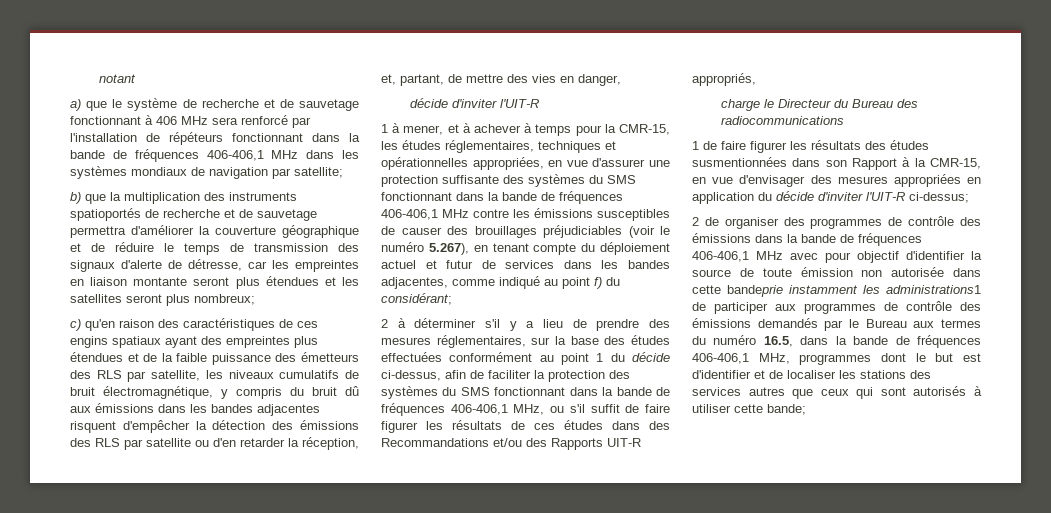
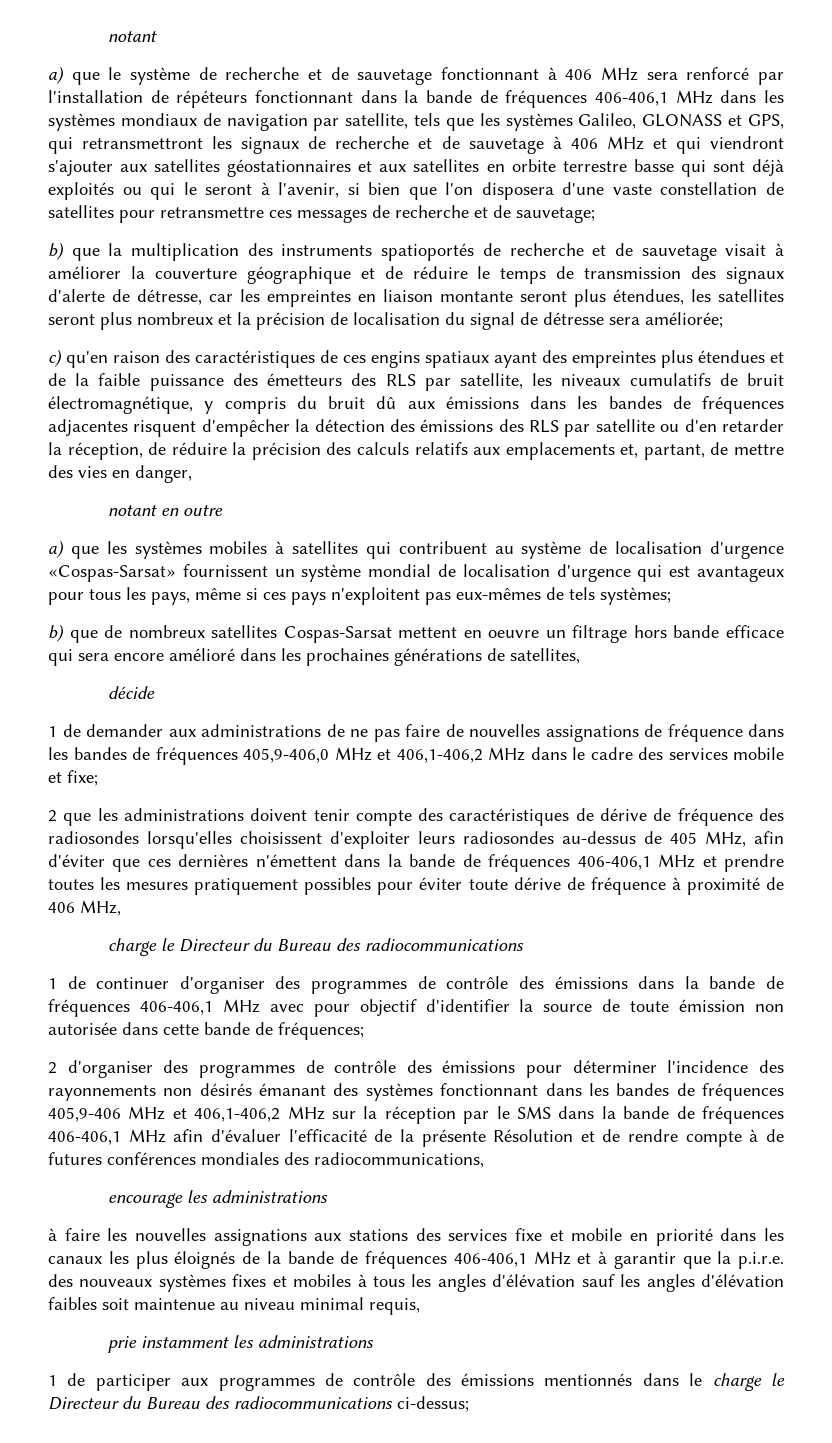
[294,167,343,178] satellite; -> [345,113,784,131] [48,136,784,154] [48,159,785,177] [48,182,784,200] [48,205,595,223] satellite, tels que les systèmes Galileo, GLONASS et GPS, qui retransmettront les signaux de recherche et de sauvetage à 406 MHz et qui viendront s'ajouter aux satellites géostationnaires et aux satellites en orbite terrestre basse qui sont déjà exploités ou qui le seront à l'avenir, si bien que l'on disposera d'une vaste constellation de satellites pour retransmettre ces messages de recherche et de sauvetage;
[70,225,194,238] permettra d'améliorer -> [725,243,785,256] [48,266,121,279] visait à améliorer
[265,276,336,286] étendues et -> [613,289,684,305] étendues,
[194,294,255,305] nombreux; -> [137,312,723,330] nombreux et la précision de localisation du signal de détresse sera améliorée;
(253, 408) none -> [672,396,784,414] de fréquences
(359, 443) none -> [148,442,615,460] de réduire la précision des calculs relatifs aux emplacements
[410,98,540,108] [381,123,670,136] [381,140,616,153] [381,157,670,170] [381,174,636,187] [381,191,623,204] [381,208,670,221] [381,225,670,238] [381,242,670,255] [381,260,670,269] [381,276,620,289] [381,293,452,305] [381,318,670,331] [381,335,670,348] [381,352,670,365] [381,370,630,382] [381,386,670,399] [381,403,670,416] [381,420,670,433] [381,438,641,450] [692,73,756,86] // décide d'inviter l'UIT-R // 1 à mener, et à achever à temps pour la CMR-15, les études réglementaires, techniques et opérationnelles appropriées, en vue d'assurer une protection suffisante des systèmes du SMS fonctionnant dans la bande de fréquences 406-406,1 MHz contre les émissions susceptibles de causer des brouillages préjudiciables (voir le numéro 5.267), en tenant compte du déploiement actuel et futur de services dans les bandes adjacentes, comme indiqué au point f) du considérant; // 2 à déterminer s'il y a lieu de prendre des mesures réglementaires, sur la base des études effectuées conformément au point 1 du décide ci-dessus, afin de faciliter la protection des systèmes du SMS fonctionnant dans la bande de fréquences 406-406,1 MHz, ou s'il suffit de faire figurer les résultats de ces études dans des Recommandations et/ou des Rapports UIT-R appropriés, -> [107,505,223,516] [48,540,784,559] [48,564,784,582] [48,587,671,605] [48,624,785,643] [48,648,580,666] [107,686,155,699] [48,724,784,742] [48,747,784,765] [48,770,98,786] [48,808,784,826] [48,831,784,849] [48,854,784,872] [48,877,785,895] [48,900,121,916] // notant en outre // a) que les systèmes mobiles à satellites qui contribuent au système de localisation d'urgence «Cospas-Sarsat» fournissent un système mondial de localisation d'urgence qui est avantageux pour tous les pays, même si ces pays n'exploitent pas eux-mêmes de tels systèmes; // b) que de nombreux satellites Cospas-Sarsat mettent en oeuvre un filtrage hors bande efficace qui sera encore amélioré dans les prochaines générations de satellites, // décide // 1 de demander aux administrations de ne pas faire de nouvelles assignations de fréquence dans les bandes de fréquences 405,9-406,0 MHz et 406,1-406,2 MHz dans le cadre des services mobile et fixe; // 2 que les administrations doivent tenir compte des caractéristiques de dérive de fréquence des radiosondes lorsqu'elles choisissent d'exploiter leurs radiosondes au-dessus de 405 MHz, afin d'éviter que ces dernières n'émettent dans la bande de fréquences 406-406,1 MHz et prendre toutes les mesures pratiquement possibles pour éviter toute dérive de fréquence à proximité de 406 MHz,
[721,140,929,153] [692,157,981,170] [692,174,981,187] [692,191,969,204] [692,217,779,229] faire figurer les résultats des études susmentionnées dans son Rapport à la CMR-15, en vue d'envisager des mesures appropriées en application du décide d'inviter l'UIT-R ci-dessus; // 2 de organiser -> [96,976,265,994] continuer d'organiser
[727,285,981,297] bandeprie instamment les administrations1 -> [204,1022,364,1040] [48,1060,784,1078] [48,1083,785,1101] [48,1106,784,1124] [48,1129,784,1147] [48,1152,484,1168] [107,1190,328,1208] [48,1228,784,1246] [48,1251,784,1269] [48,1274,785,1292] [48,1297,420,1315] [107,1335,374,1353] [48,1375,57,1386] bande de fréquences; // 2 d'organiser des programmes de contrôle des émissions pour déterminer l'incidence des rayonnements non désirés émanant des systèmes fonctionnant dans les bandes de fréquences 405,9-406 MHz et 406,1-406,2 MHz sur la réception par le SMS dans la bande de fréquences 406-406,1 MHz afin d'évaluer l'efficacité de la présente Résolution et de rendre compte à de futures conférences mondiales des radiocommunications, // encourage les administrations // à faire les nouvelles assignations aux stations des services fixe et mobile en priorité dans les canaux les plus éloignés de la bande de fréquences 406-406,1 MHz et à garantir que la p.i.r.e. des nouveaux systèmes fixes et mobiles à tous les angles d'élévation sauf les angles d'élévation faibles soit maintenue au niveau minimal requis, // prie instamment les administrations // 1
[757,318,981,331] [692,335,981,348] [692,353,981,365] [692,370,931,379] [692,386,982,399] [692,404,806,415] demandés par le Bureau aux termes du numéro 16.5, dans la bande de fréquences 406-406,1 MHz, programmes dont le but est d'identifier et de localiser les stations des services autres que ceux qui sont autorisés à utiliser cette bande; -> [544,1373,785,1391] [48,1396,469,1412] mentionnés dans le charge le Directeur du Bureau des radiocommunications ci-dessus;

